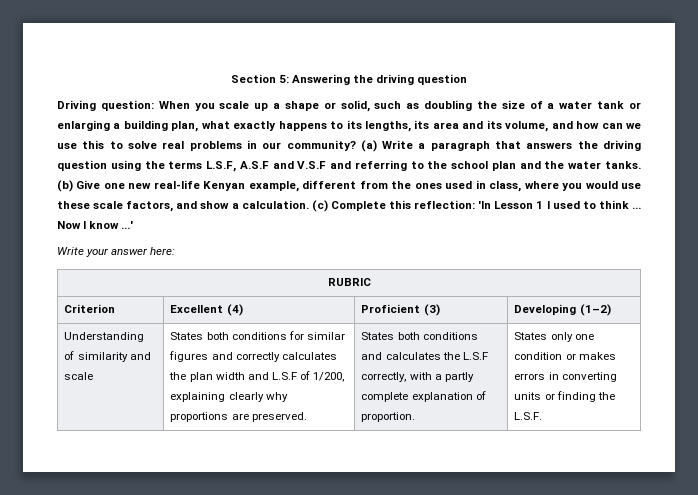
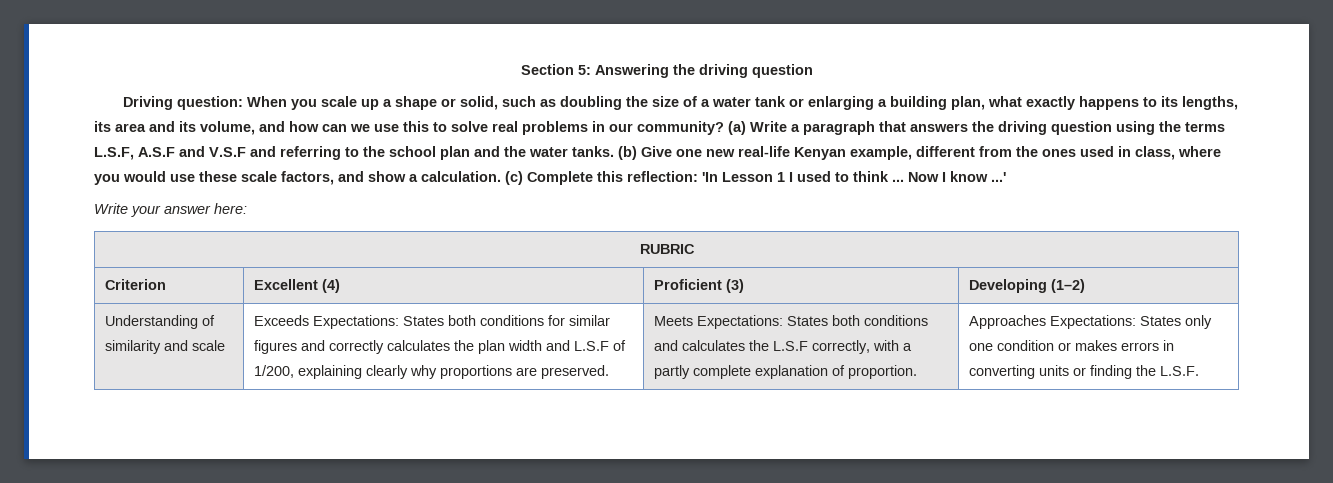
(94, 376) none -> [253,315,399,329] Exceeds Expectations:
(307, 417) none -> [653,315,783,329] Meets Expectations:
(416, 417) none -> [968,315,1136,329] Approaches Expectations:

